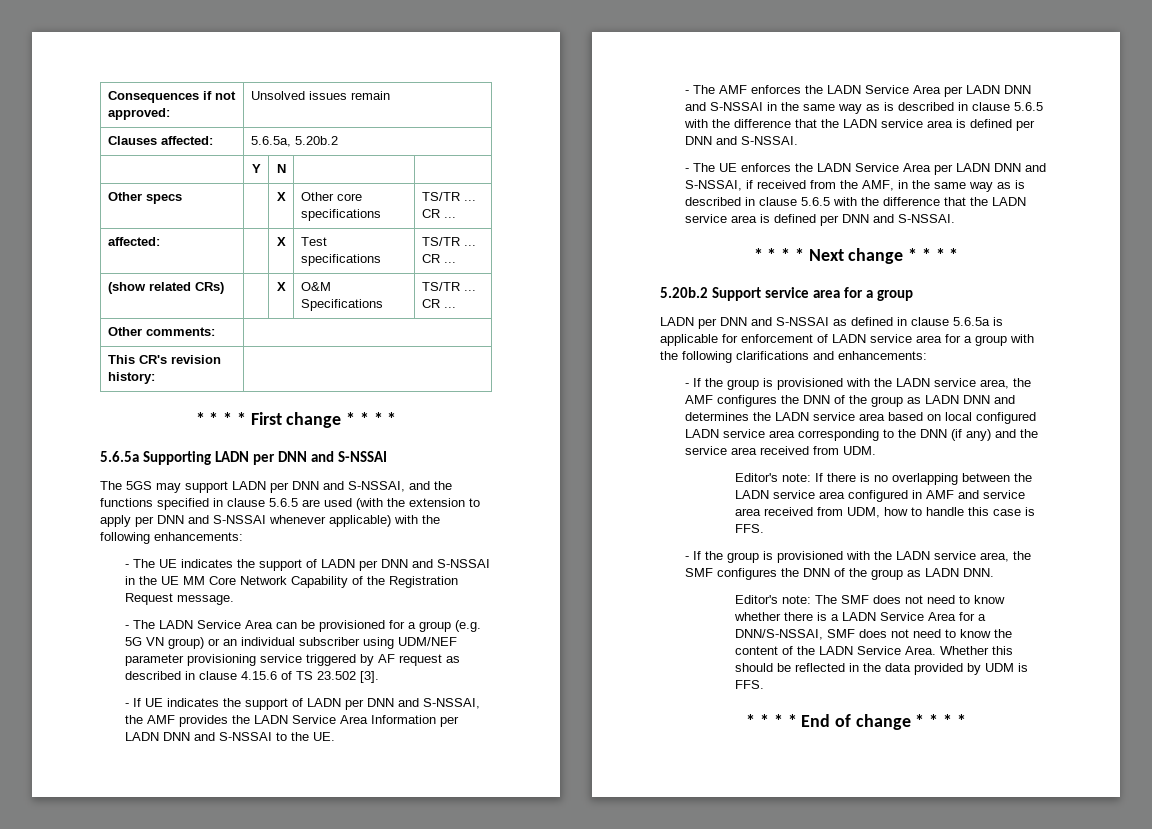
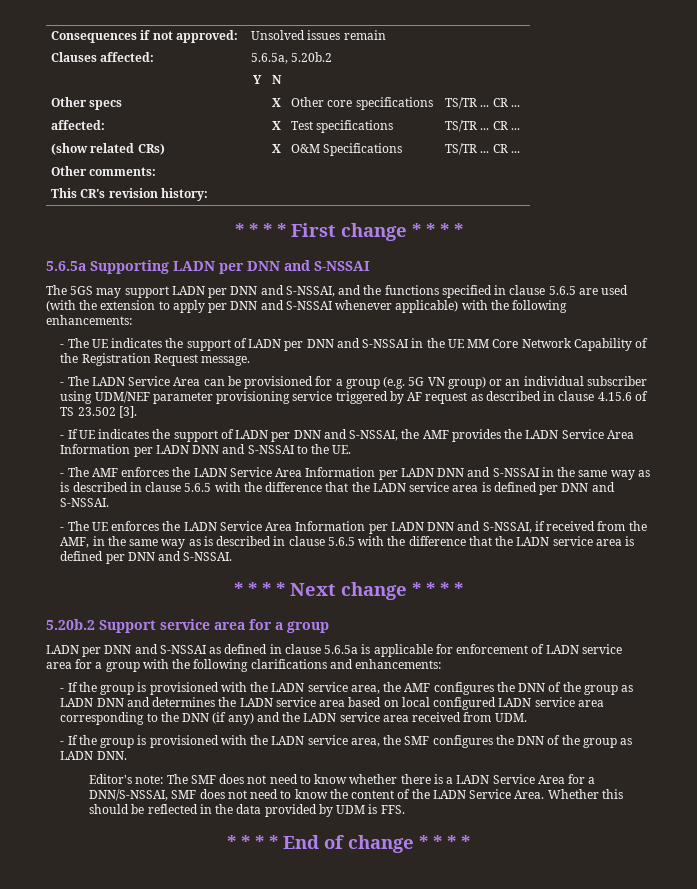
(942, 89) none -> [305,467,376,477] Information
(932, 167) none -> [295,521,366,531] Information
(1039, 433) none -> [303,713,337,722] LADN
[735,473,1033,485] [735,490,1026,502] [735,507,1036,518] [735,524,765,533] // Editor's note: If there is no overlapping between the LADN service area configured in AMF and service area received from UDM, how to handle this case is FFS. -> (527, 717) none

